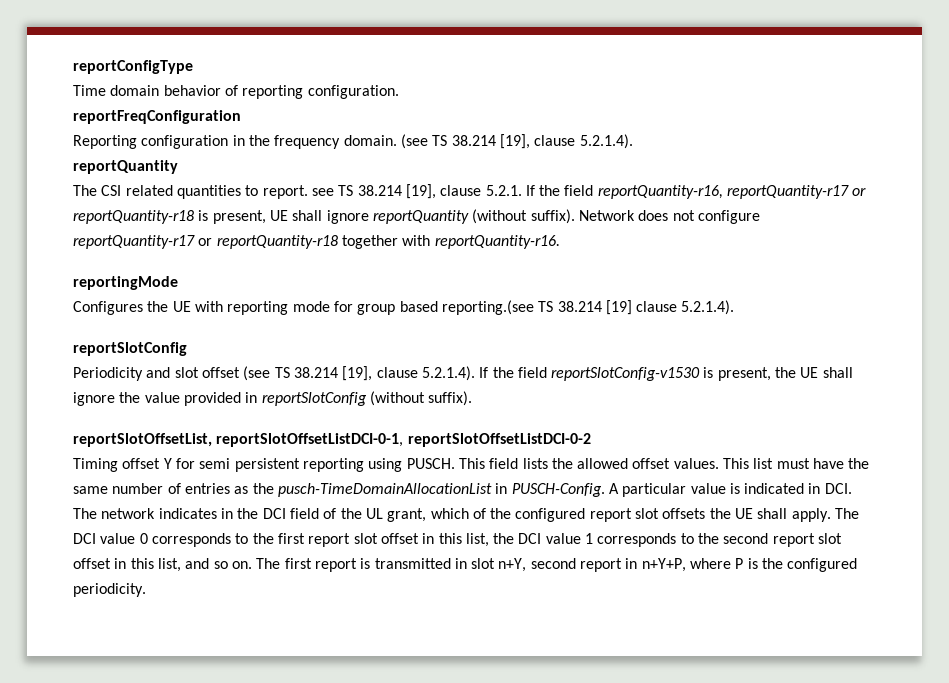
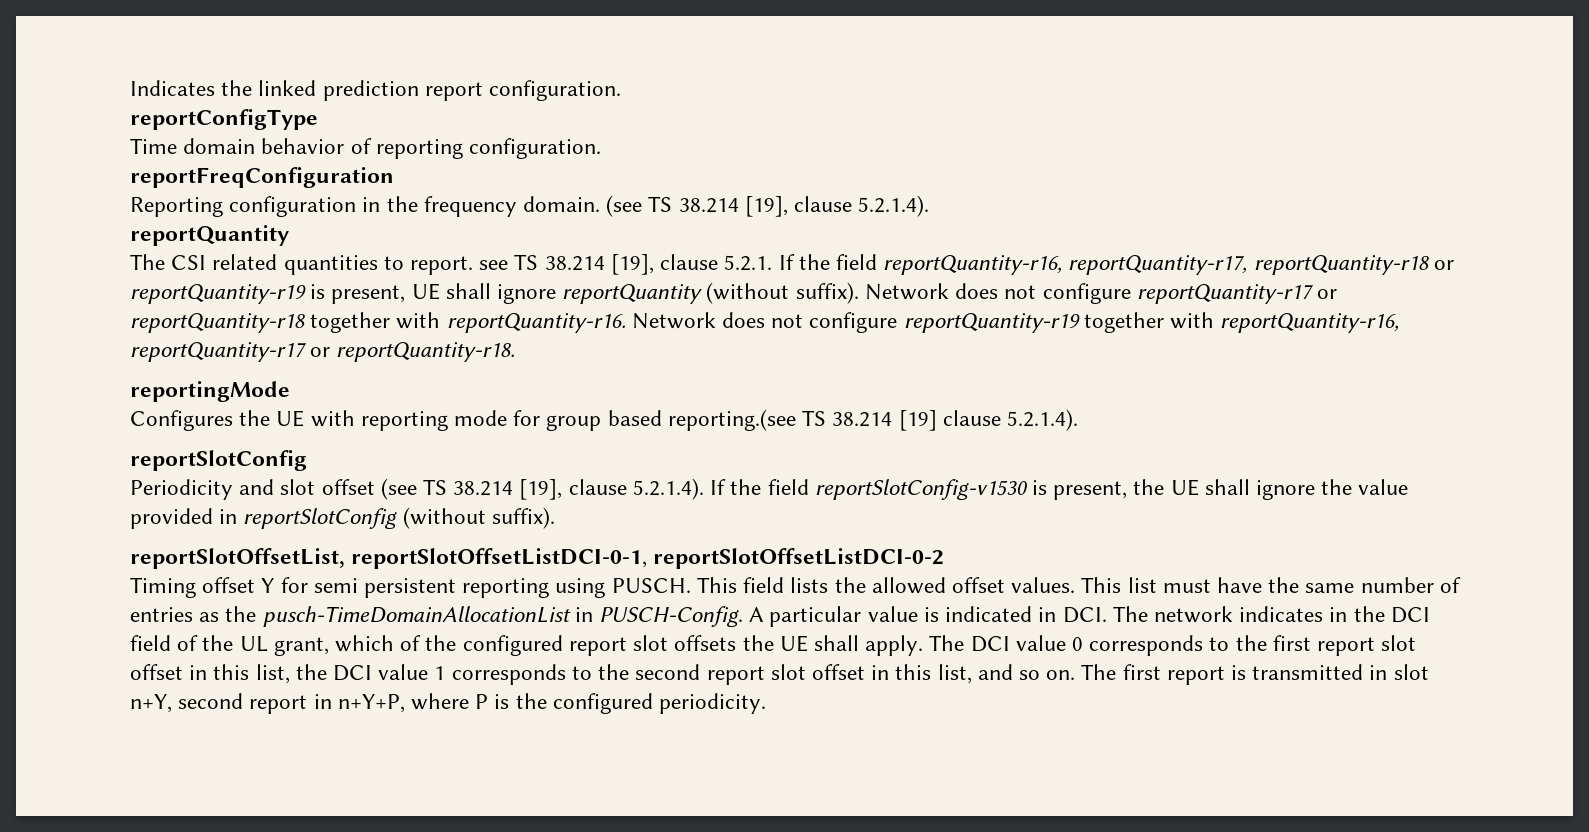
(73, 67) none -> [130,80,622,101] Indicates the linked prediction report configuration. //
[727,185,867,199] [73,210,194,224] reportQuantity-r17 or reportQuantity-r18 -> [1068,255,1454,275] [130,284,306,304] reportQuantity-r17, reportQuantity-r18 or reportQuantity-r19
(560, 242) none -> [631,312,1400,333] [130,342,516,362] Network does not configure reportQuantity-r19 together with reportQuantity-r16, reportQuantity-r17 or reportQuantity-r18.

